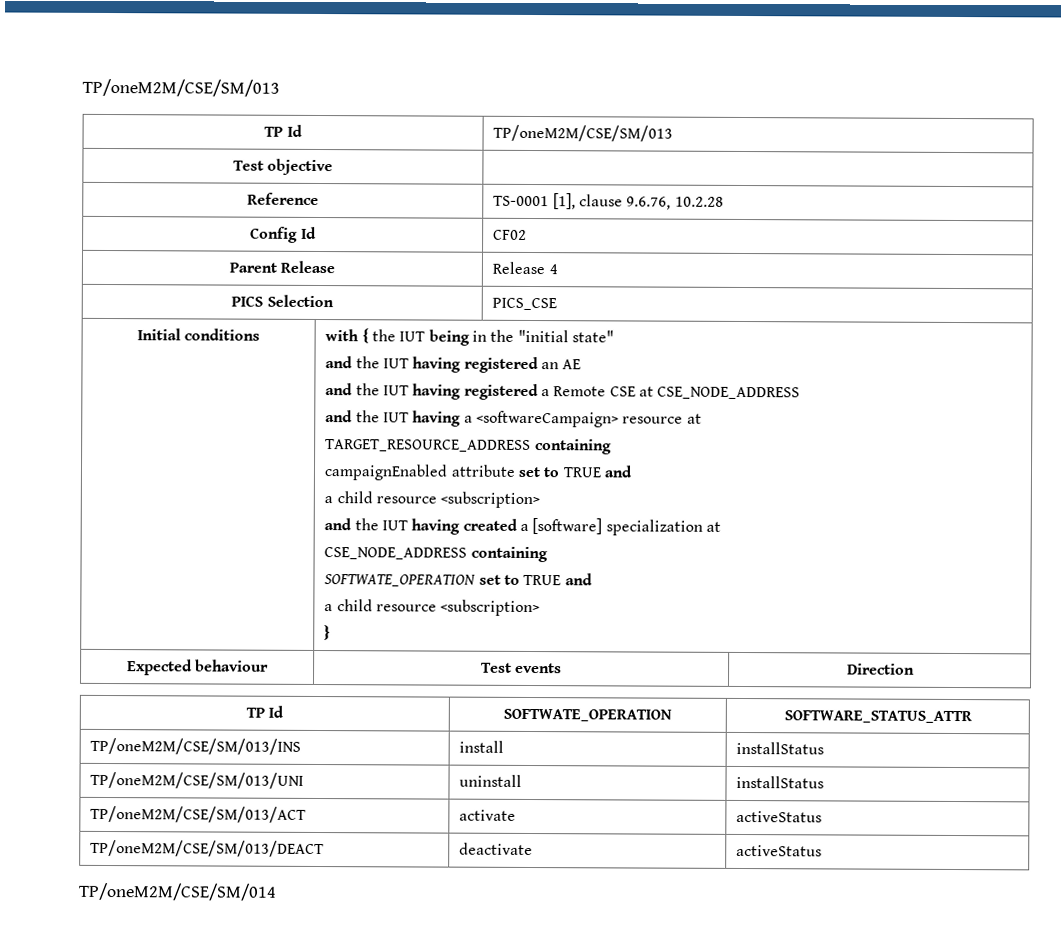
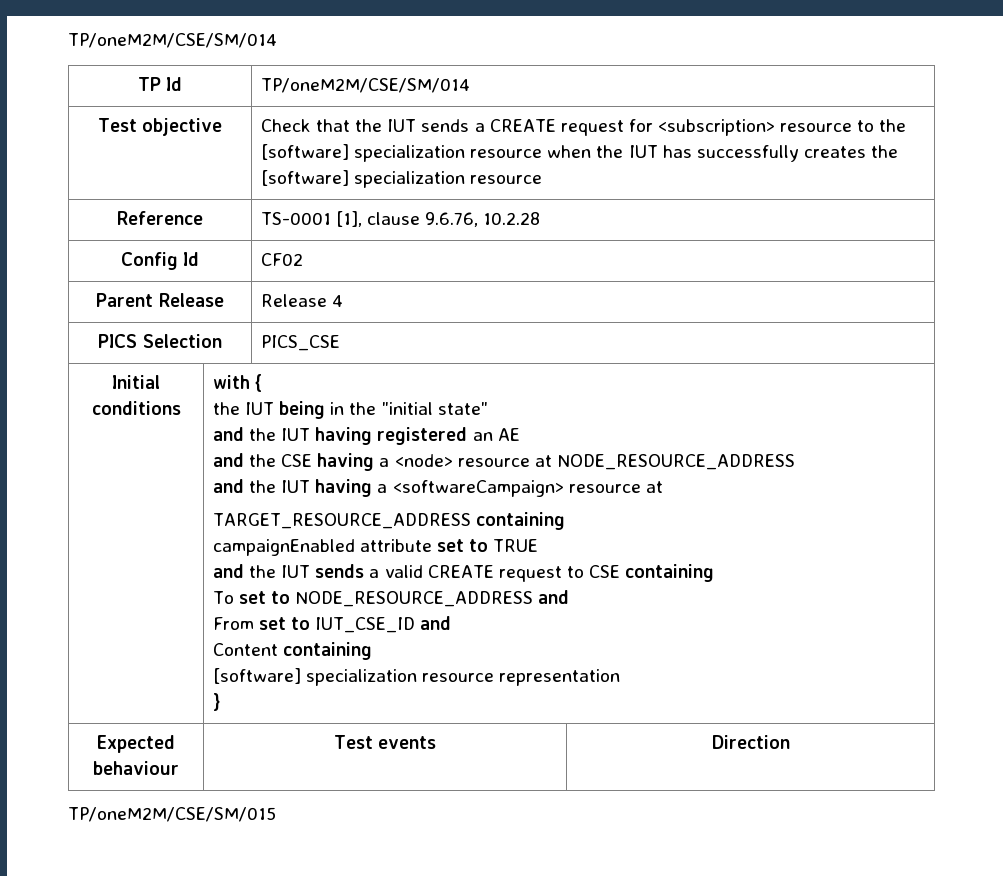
[82,78,280,97] [264,124,303,137] [493,124,674,142] TP/oneM2M/CSE/SM/013 // TP Id | TP/oneM2M/CSE/SM/013 -> [68,33,277,48] [137,77,183,91] [260,78,470,93] TP/oneM2M/CSE/SM/014 // TP Id | TP/oneM2M/CSE/SM/014
(334, 167) none -> [260,119,907,136] [260,144,899,162] [260,170,543,188] Check that the IUT sends a CREATE request for <subscription> resource to the [software] specialization resource when the IUT has successfully creates the [software] specialization resource
(369, 336) none -> (263, 383) //
[383,383,801,401] IUT having registered a Remote CSE at CSE_NODE_ADDRESS -> [281,453,795,471] CSE having a <node> resource at NODE_RESOURCE_ADDRESS
[604,465,634,478] [324,491,541,509] [324,518,722,536] [324,546,548,563] [324,573,593,587] [324,599,541,617] and // a child resource <subscription> // and the IUT having created a [software] specialization at // CSE_NODE_ADDRESS containing // SOFTWATE_OPERATION set to TRUE and // a child resource <subscription> -> [212,564,715,582] [212,590,570,607] [212,616,452,633] [212,642,373,660] [212,668,621,686] // and the IUT sends a valid CREATE request to CSE containing // To set to NODE_RESOURCE_ADDRESS and // From set to IUT_CSE_ID and // Content containing // [software] specialization resource representation
[245,705,285,718] [503,708,672,722] [783,710,972,724] [90,737,302,755] [459,740,505,753] [736,741,825,755] [90,771,305,789] [459,774,523,787] [736,775,825,789] [90,805,307,823] [459,809,517,821] [736,810,823,823] [90,839,325,858] [459,842,534,856] [736,844,823,857] [78,882,277,901] // TP Id | SOFTWATE_OPERATION | SOFTWARE_STATUS_ATTR // TP/oneM2M/CSE/SM/013/INS | install | installStatus // TP/oneM2M/CSE/SM/013/UNI | uninstall | installStatus // TP/oneM2M/CSE/SM/013/ACT | activate | activeStatus // TP/oneM2M/CSE/SM/013/DEACT | deactivate | activeStatus // TP/oneM2M/CSE/SM/014 -> [68,807,276,822] // TP/oneM2M/CSE/SM/015

